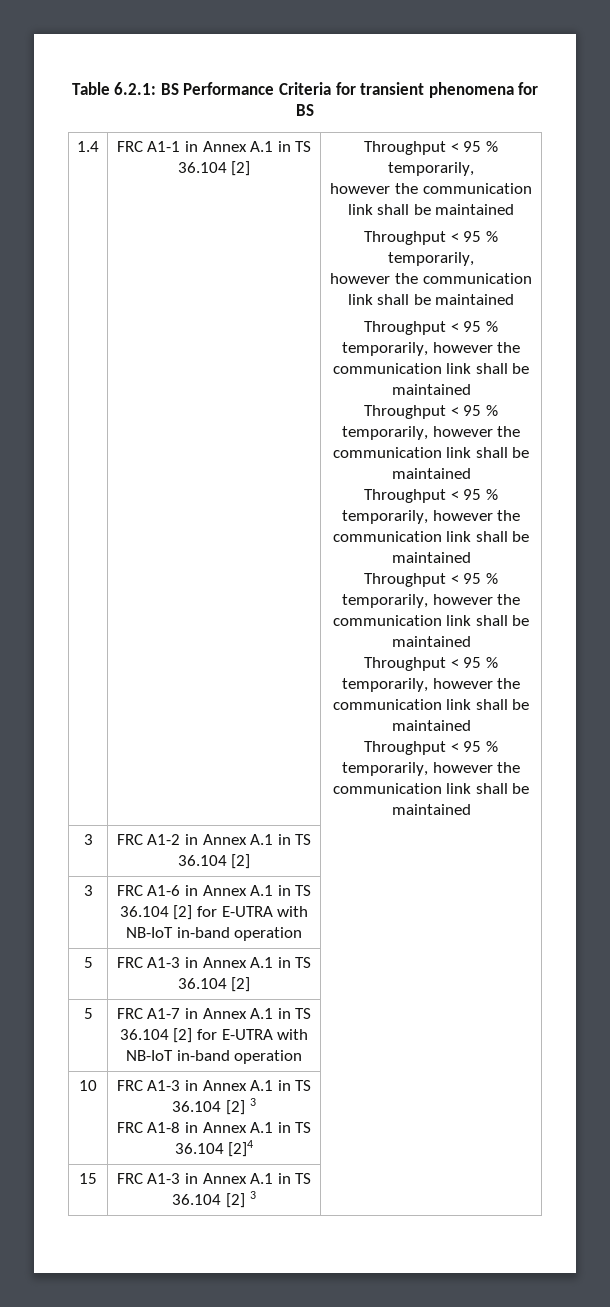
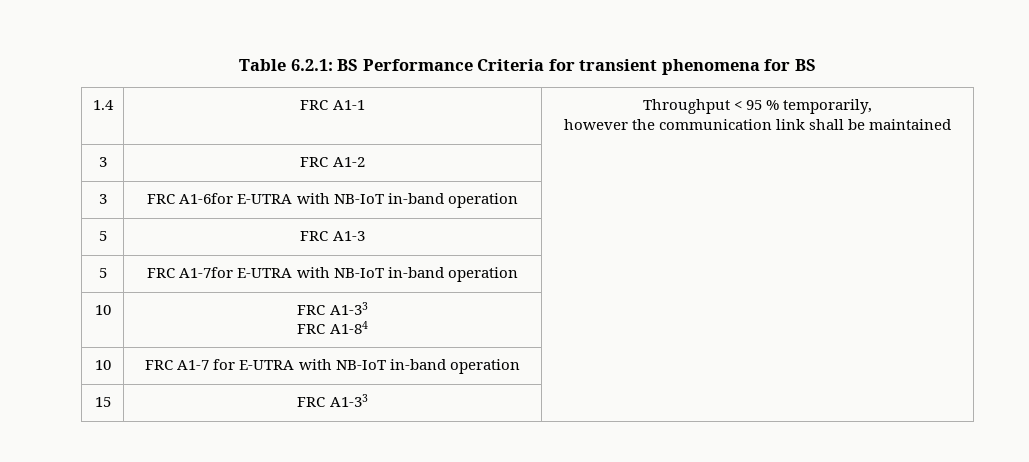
[184,141,312,152] [177,161,251,176] in Annex A.1 in TS 36.104 [2] -> (365, 105) none
[364,231,498,245] [388,252,474,266] [330,273,532,284] [347,294,515,305] [364,321,498,335] [341,342,521,356] [332,363,530,374] [391,384,471,395] [364,405,498,419] [341,426,521,440] [332,447,530,458] [391,468,471,479] [364,489,498,503] [341,510,521,524] [332,531,530,542] [391,552,471,563] [364,573,498,587] [341,594,521,608] [332,615,530,626] [391,636,471,647] [364,657,498,671] [341,678,521,692] [332,699,530,710] [391,720,471,731] [364,741,498,755] [341,762,521,776] [332,783,530,794] [391,804,471,815] [83,834,93,845] [116,834,312,845] [177,854,251,869] [83,885,93,896] [116,885,312,896] [119,905,217,920] // Throughput < 95 % temporarily, // however the communication link shall be maintained // Throughput < 95 % temporarily, however the communication link shall be maintained // Throughput < 95 % temporarily, however the communication link shall be maintained // Throughput < 95 % temporarily, however the communication link shall be maintained // Throughput < 95 % temporarily, however the communication link shall be maintained // Throughput < 95 % temporarily, however the communication link shall be maintained // Throughput < 95 % temporarily, however the communication link shall be maintained // 3 | FRC A1-2 in Annex A.1 in TS 36.104 [2] | // 3 | FRC A1-6 in Annex A.1 in TS 36.104 [2] for -> [98,157,107,167] [300,157,365,167] [98,194,107,204] [147,193,234,204] // 3 | FRC A1-2 | // 3 | FRC A1-6for
[184,957,312,968] [177,977,251,992] [83,1008,93,1019] [116,1008,312,1019] [119,1028,217,1043] in Annex A.1 in TS 36.104 [2] | // 5 | FRC A1-7 in Annex A.1 in TS 36.104 [2] for -> [98,268,107,278] [147,267,234,278] | // 5 | FRC A1-7for
[147,1080,312,1091] [172,1098,256,1115] [116,1122,312,1133] [174,1140,254,1157] [79,1173,97,1184] [116,1173,312,1184] [172,1191,256,1208] A1-3 in Annex A.1 in TS 36.104 [2] 3 // FRC A1-8 in Annex A.1 in TS 36.104 [2]4 | // 15 | FRC A1-3 in Annex A.1 in TS 36.104 [2] 3 -> [329,302,368,315] [297,321,368,334] [94,360,111,370] [145,359,520,374] [94,397,111,407] [297,394,368,407] A1-33 // FRC A1-84 | // 10 | FRC A1-7 for E-UTRA with NB-IoT in-band operation | // 15 | FRC A1-33

